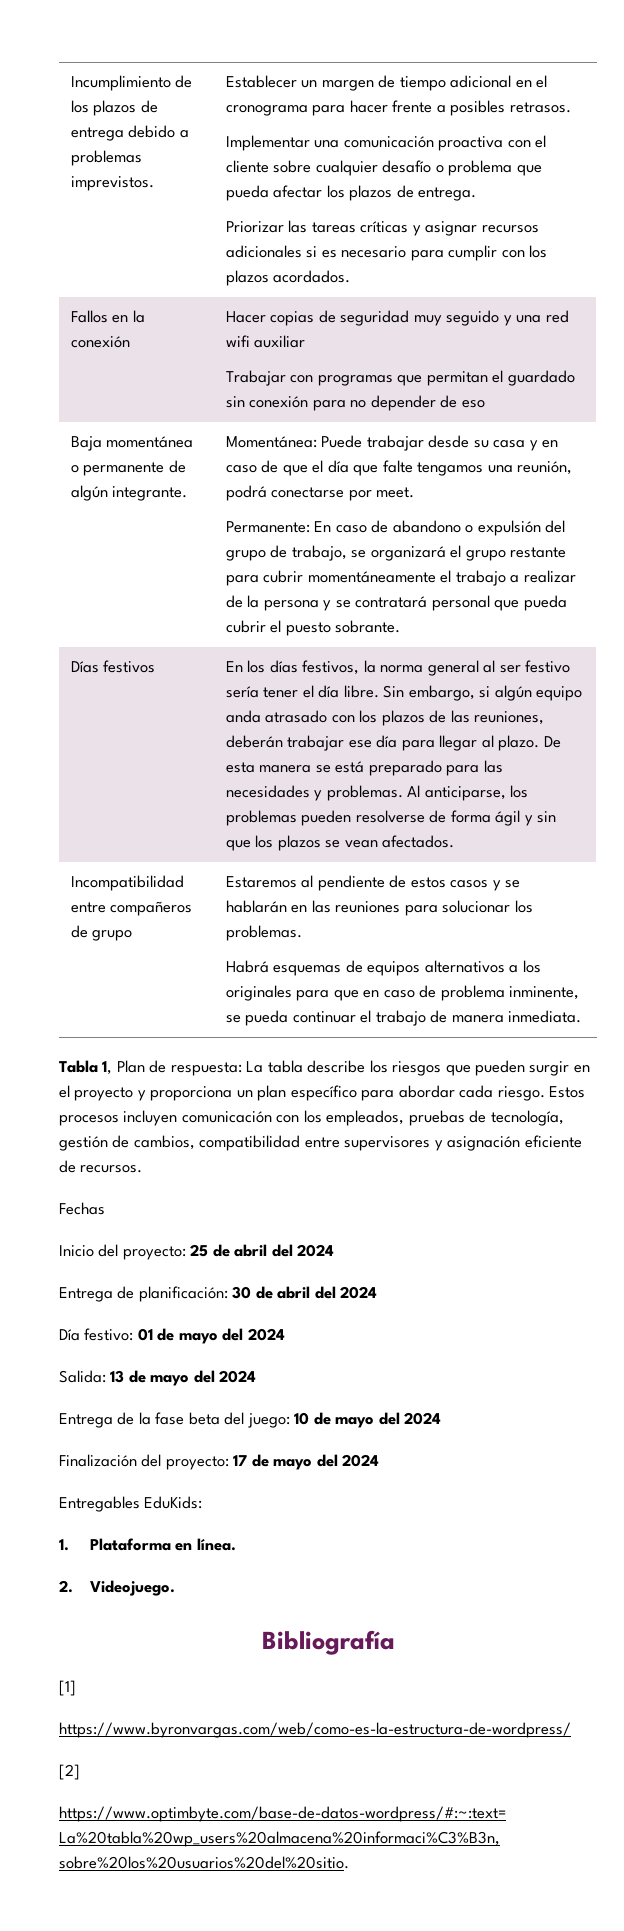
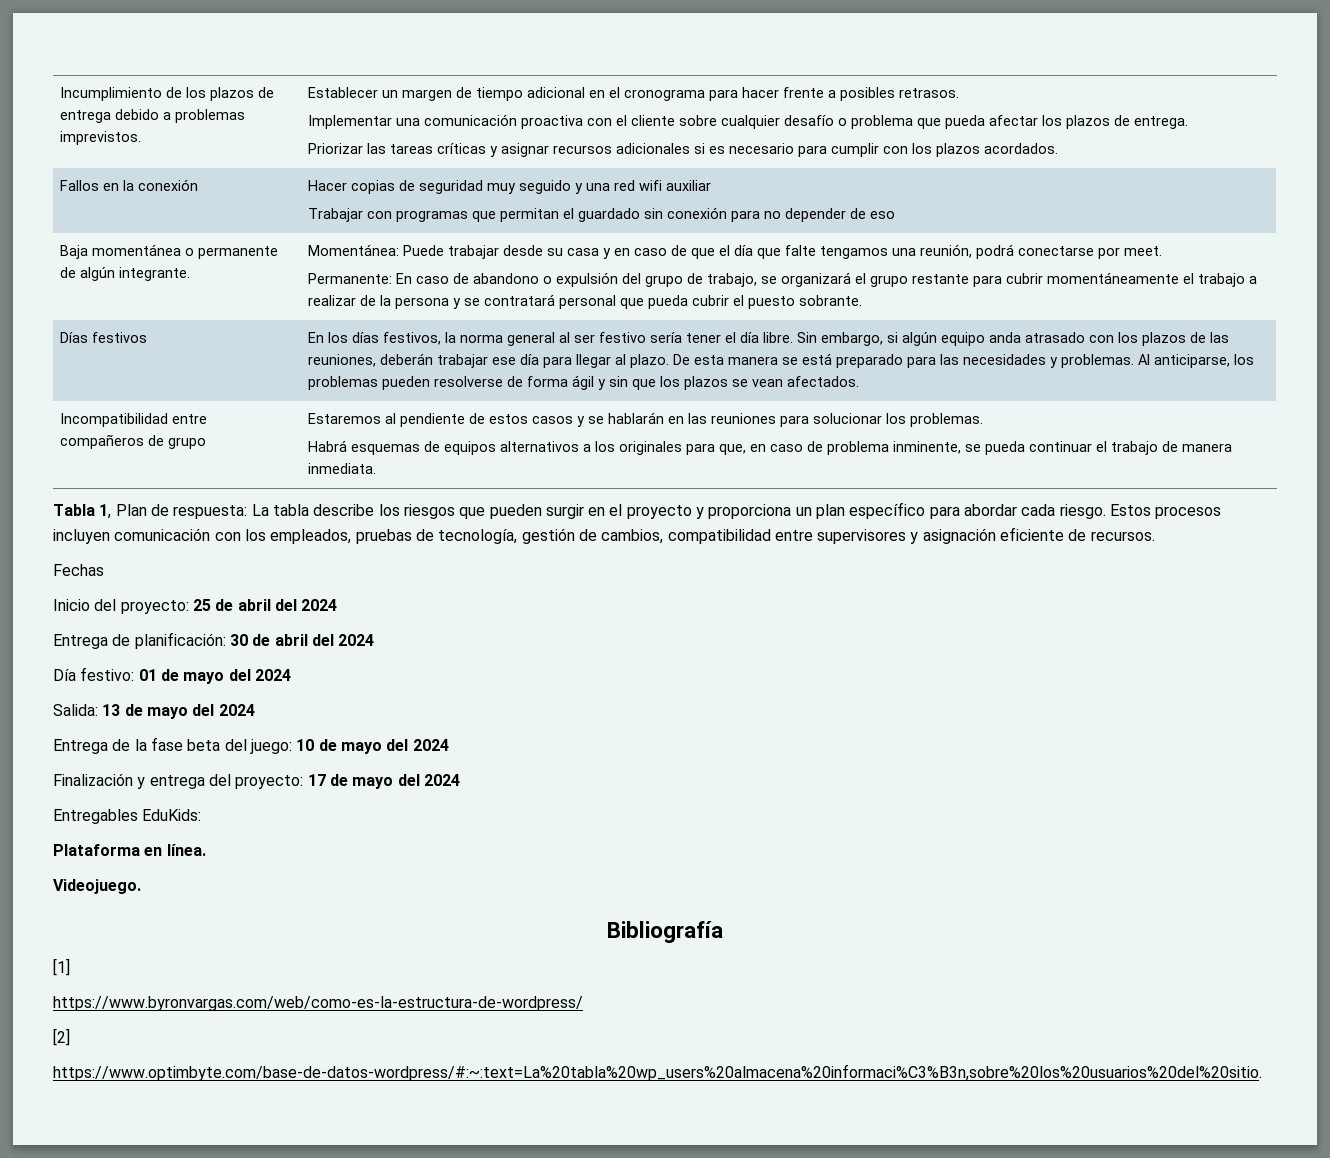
[333,990,359,1001] que -> [719,444,747,455] que,
(137, 1460) none -> [137,775,205,789] y entrega
[59,1539,69,1551] 1. -> (202, 815) none
[59,1580,73,1593] 2. -> (206, 850) none

